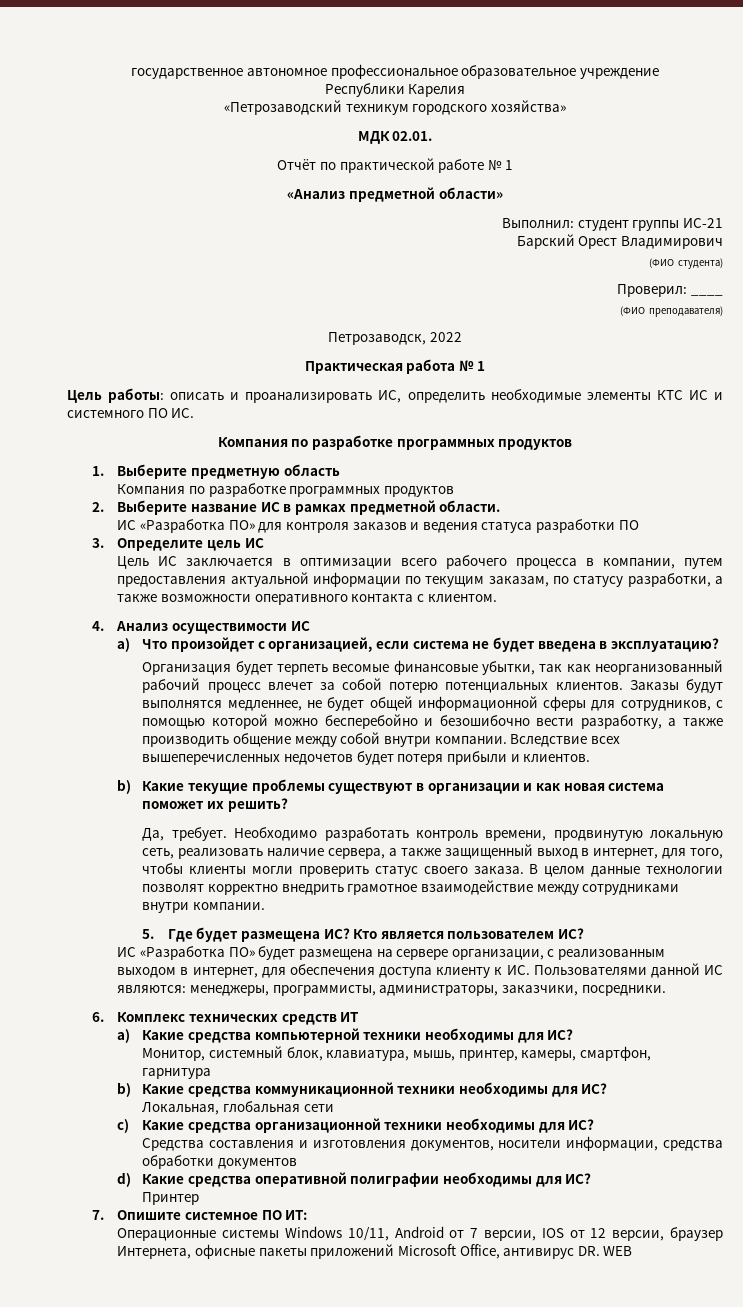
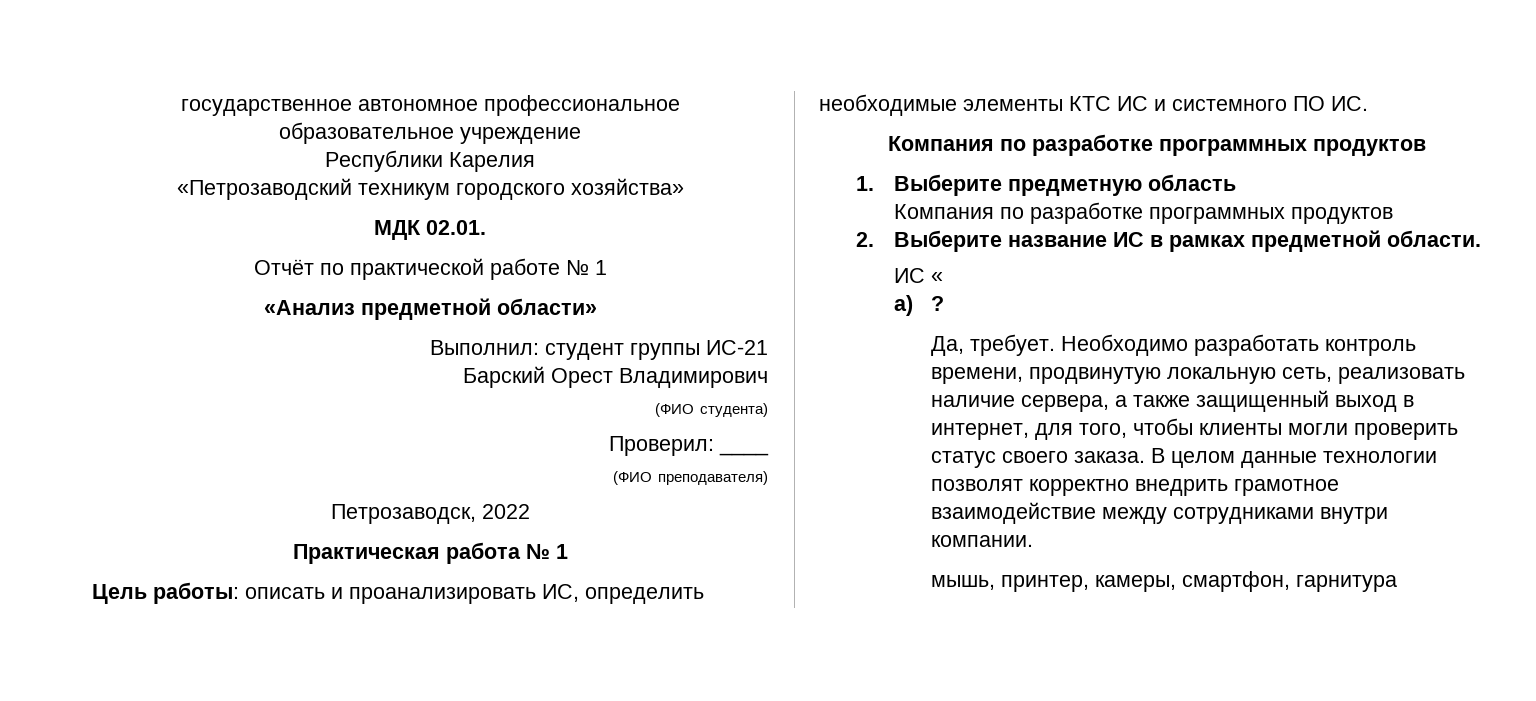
[139,519,639,533] [92,538,264,551] [117,555,723,569] [117,572,723,587] [117,594,497,605] [92,621,310,634] [117,637,719,652] [142,660,724,675] [142,678,723,693] [142,696,723,711] [142,714,724,729] [142,732,620,747] [142,751,591,765] [117,779,665,794] [142,798,288,812] «Разработка ПО» для контроля заказов и ведения статуса разработки ПО // 3. Определите цель ИС // Цель ИС заключается в оптимизации всего рабочего процесса в компании, путем предоставления актуальной информации по текущим заказам, по статусу разработки, а также возможности оперативного контакта с клиентом. // 4. Анализ осуществимости ИС // a) Что произойдет с организацией, если система не будет введена в эксплуатацию? // Организация будет терпеть весомые финансовые убытки, так как неорганизованный рабочий процесс влечет за собой потерю потенциальных клиентов. Заказы будут выполнятся медленнее, не будет общей информационной сферы для сотрудников, с помощью которой можно бесперебойно и безошибочно вести разработку, а также производить общение между собой внутри компании. Вследствие всех вышеперечисленных недочетов будет потеря прибыли и клиентов. // b) Какие текущие проблемы существуют в организации и как новая система поможет их решить? -> [930,272,943,283] [893,295,945,316] « // a) ?
[142,927,585,942] [117,946,666,960] [117,963,723,978] [117,985,666,996] [92,1012,360,1025] [117,1028,574,1043] [142,1046,410,1061] 5. Где будет размещена ИС? Кто является пользователем ИС? // ИС «Разработка ПО» будет размещена на сервере организации, с реализованным выходом в интернет, для обеспечения доступа клиенту к ИС. Пользователями данной ИС являются: менеджеры, программисты, администраторы, заказчики, посредники. // 6. Комплекс технических средств ИТ // a) Какие средства компьютерной техники необходимы для ИС? // Монитор, системный блок, клавиатура, -> (1034, 541) none
[117,1082,608,1097] [142,1101,334,1115] [117,1118,595,1133] [142,1136,723,1151] [142,1155,298,1169] [117,1172,592,1187] [142,1192,200,1205] [92,1210,308,1220] [117,1226,724,1241] [117,1244,633,1259] // b) Какие средства коммуникационной техники необходимы для ИС? // Локальная, глобальная сети // c) Какие средства организационной техники необходимы для ИС? // Средства составления и изготовления документов, носители информации, средства обработки документов // d) Какие средства оперативной полиграфии необходимы для ИС? // Принтер // 7. Опишите системное ПО ИТ: // Операционные системы Windows 10/11, Android от 7 версии, IOS от 12 версии, браузер Интернета, офисные пакеты приложений Microsoft Office, антивирус DR. WEB -> (1398, 583) none

